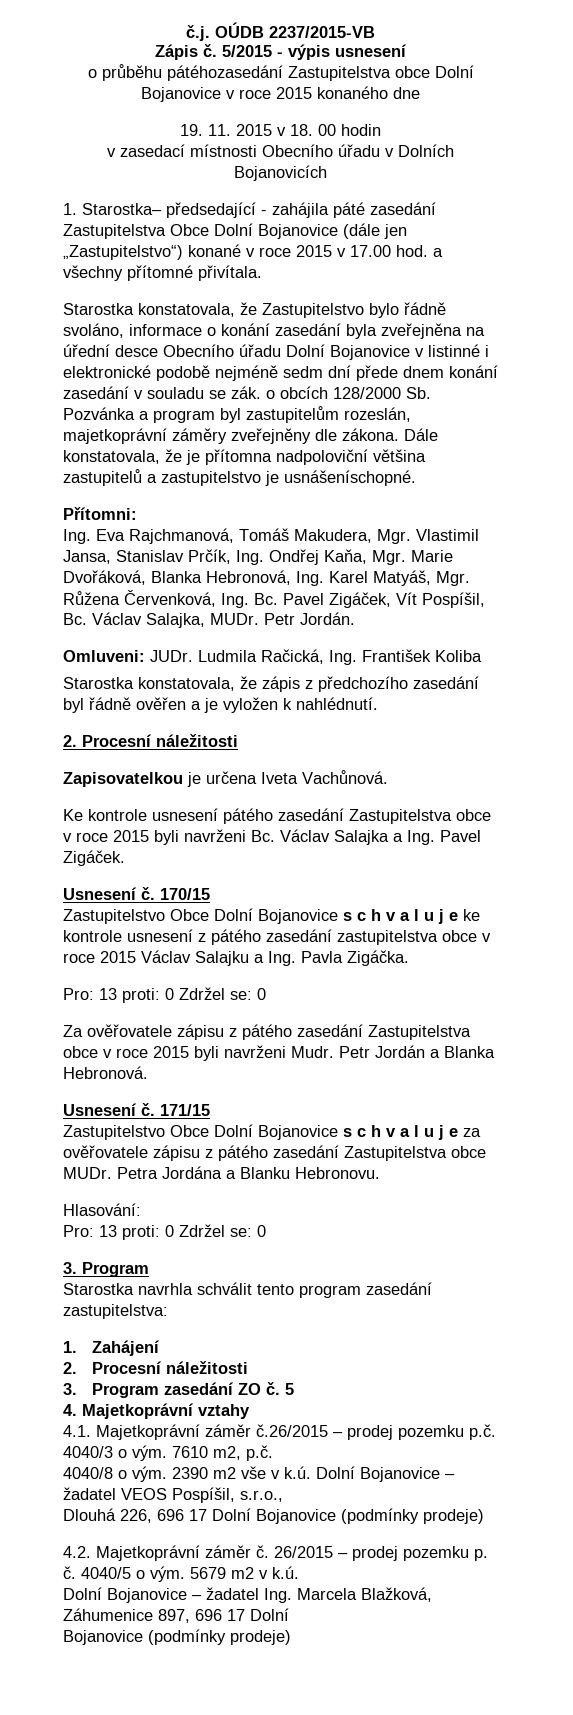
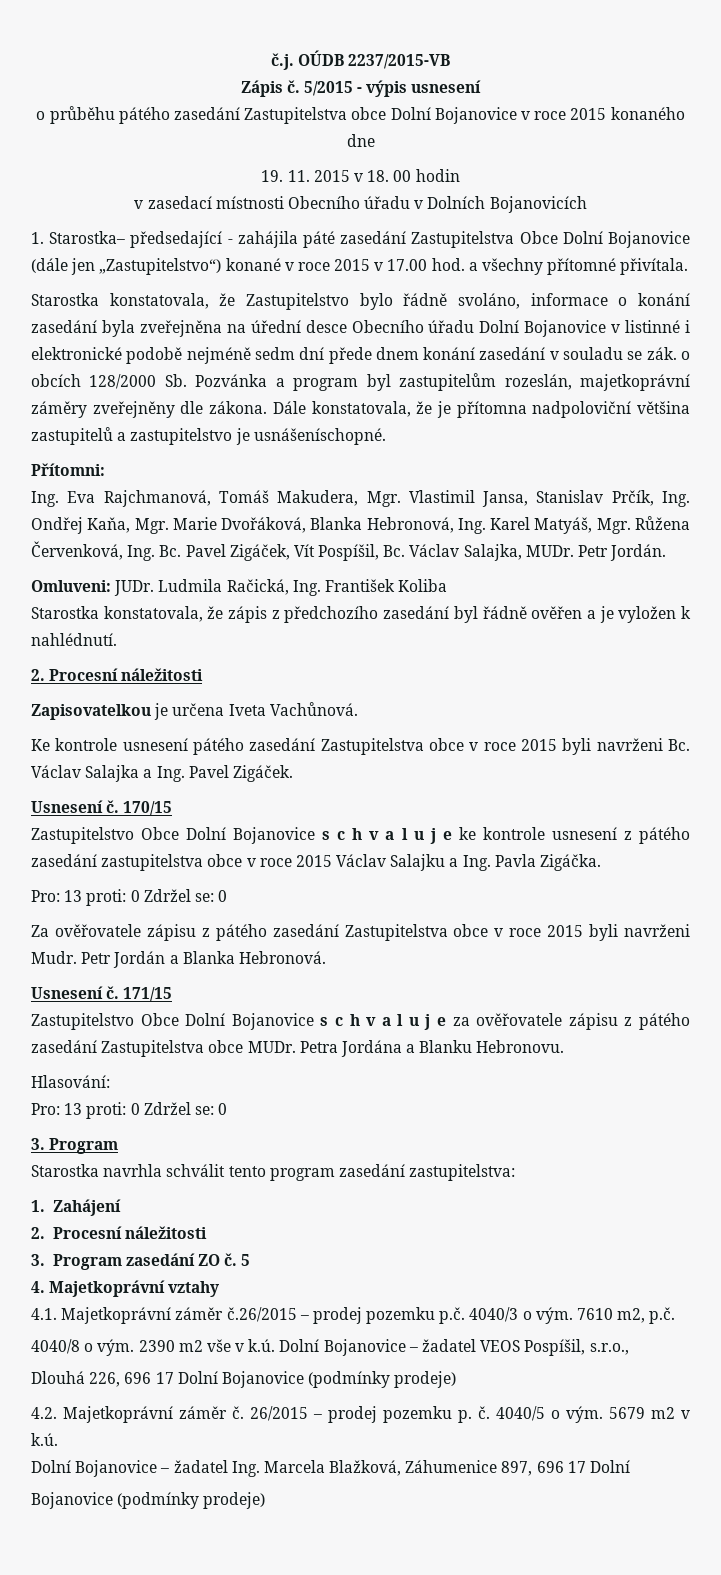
[166,65,283,81] pátéhozasedání -> [118,107,241,124] pátého zasedání

